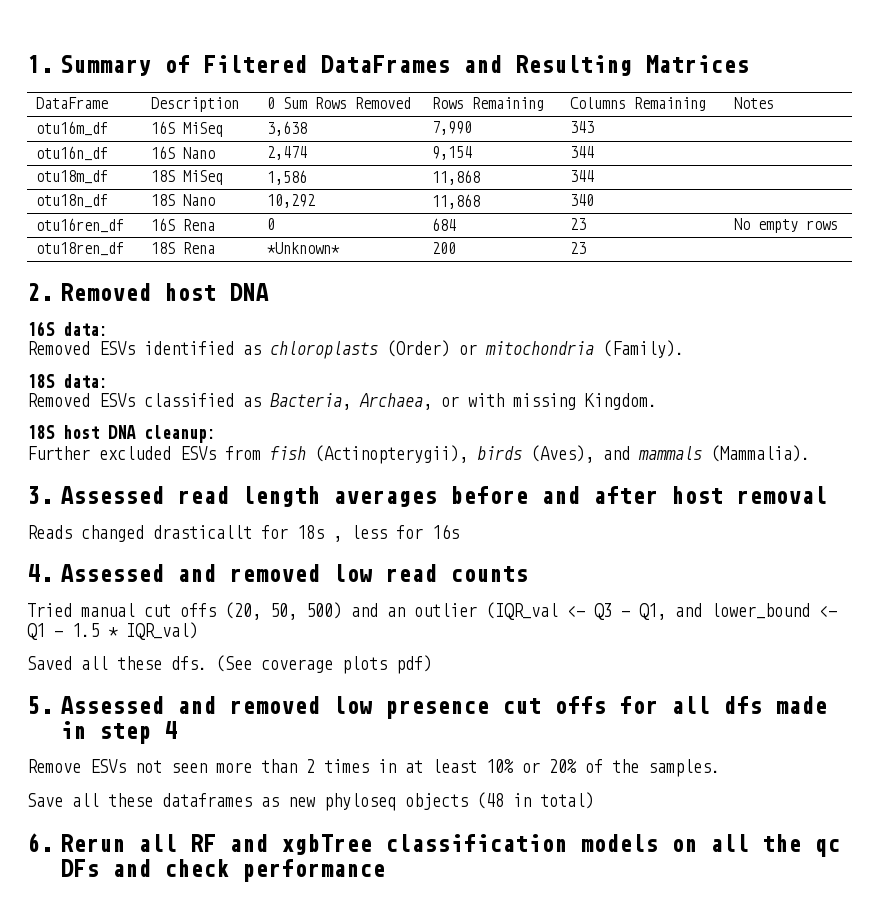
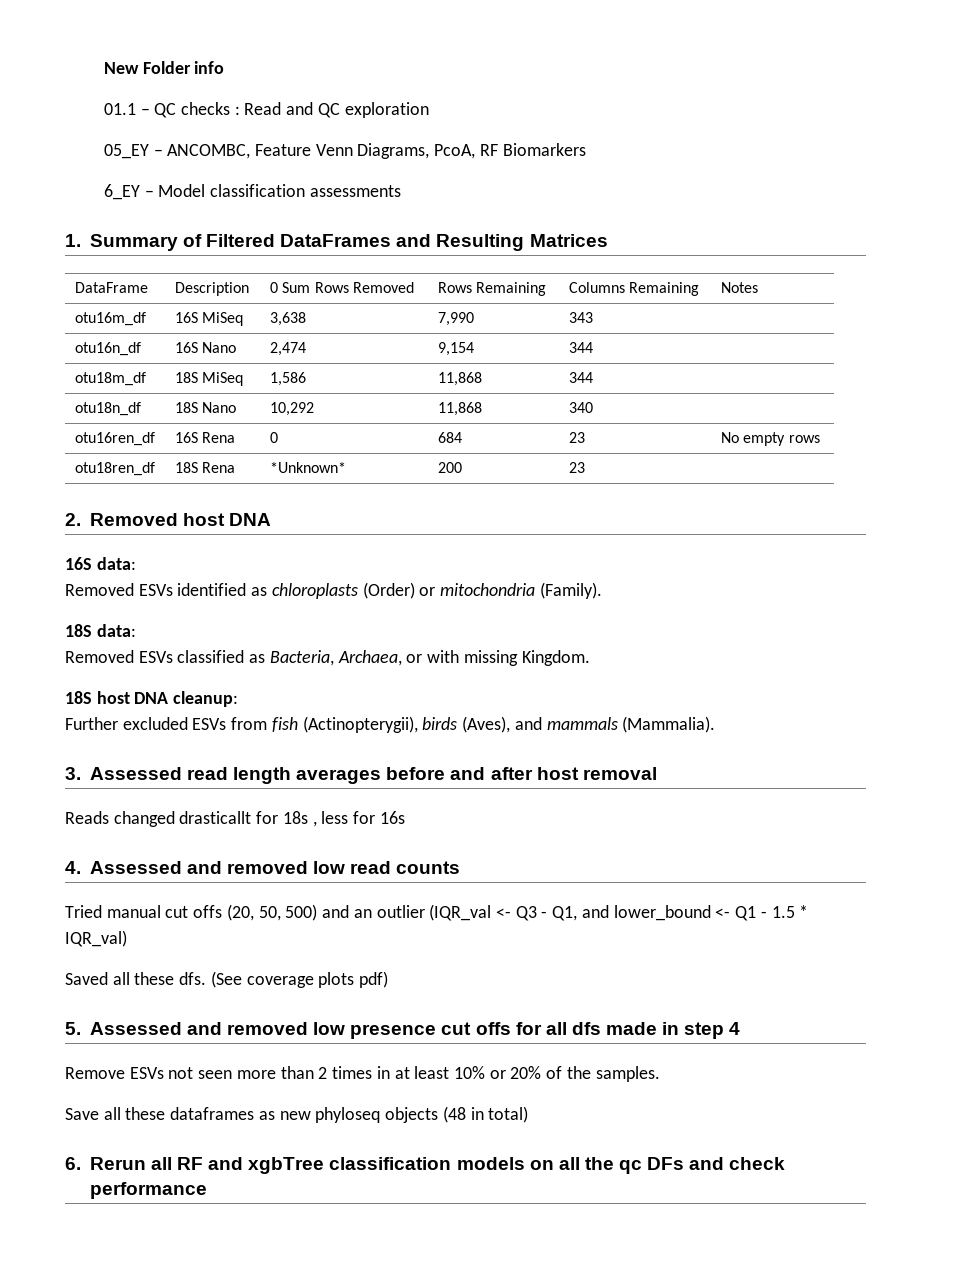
(27, 64) none -> [103,61,225,74] [103,102,429,118] [103,143,586,159] [103,184,401,200] New Folder info // 01.1 – QC checks : Read and QC exploration // 05_EY – ANCOMBC, Feature Venn Diagrams, PcoA, RF Biomarkers // 6_EY – Model classification assessments //

